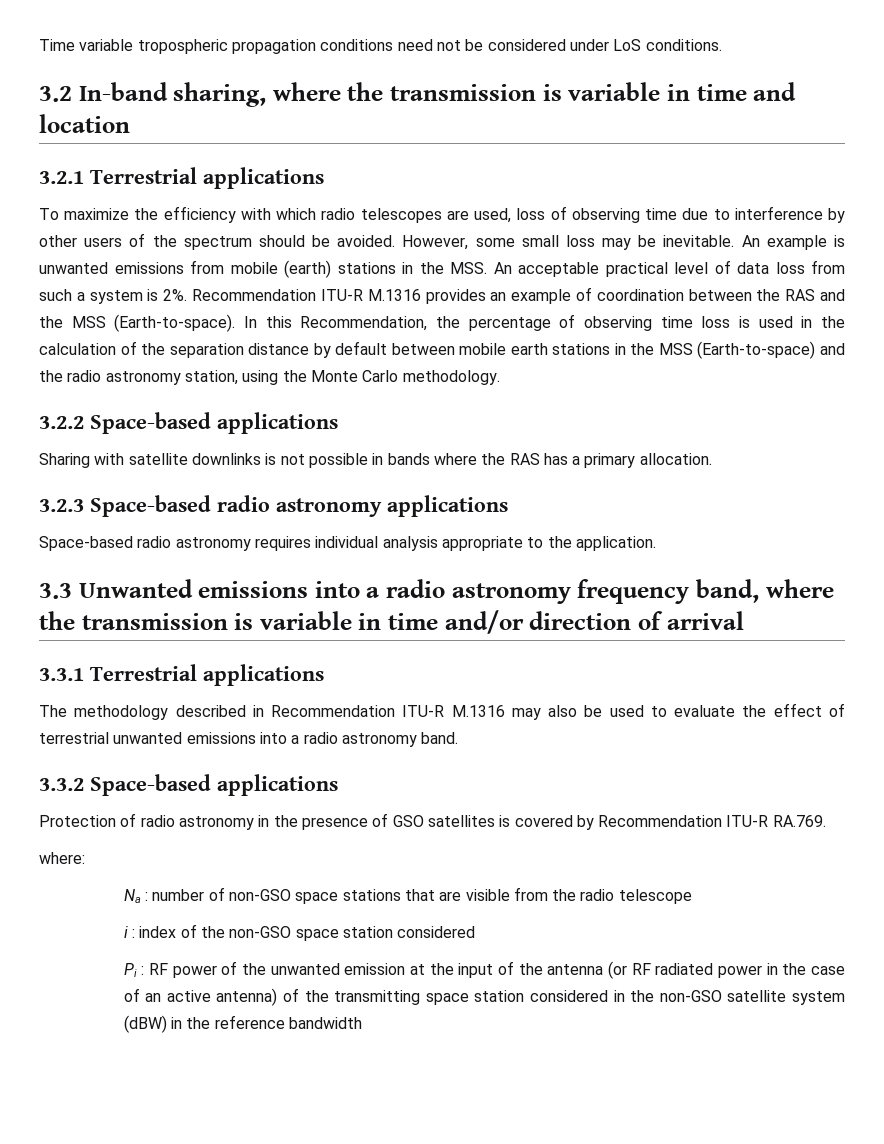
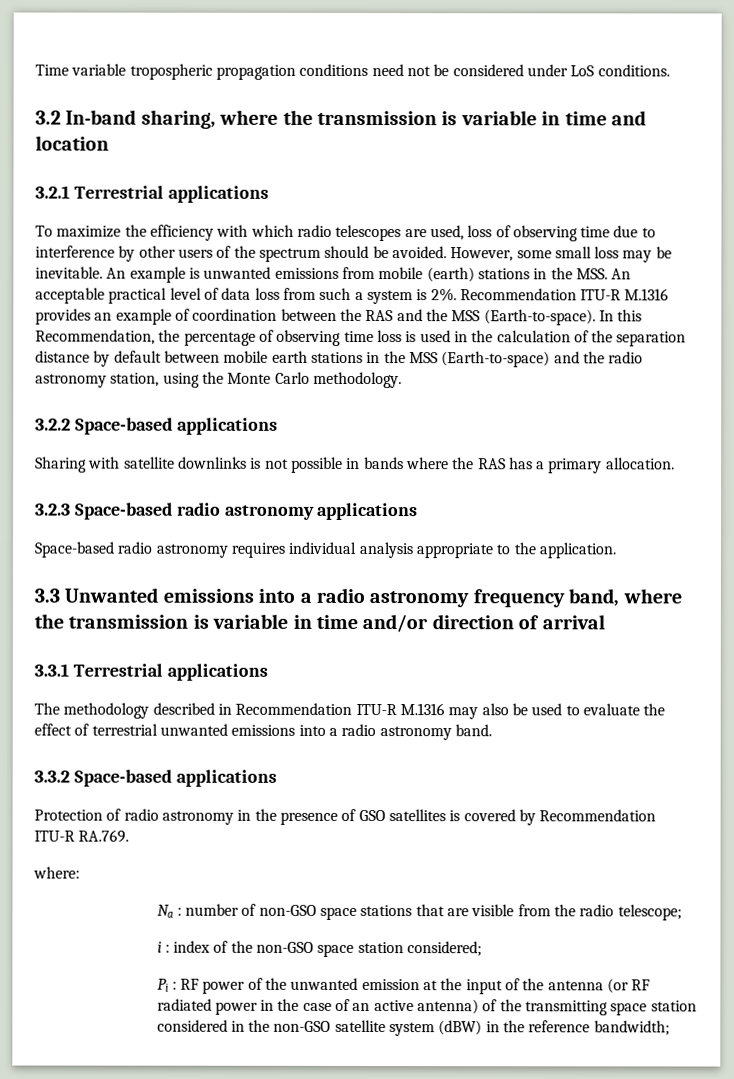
[618,889,692,904] telescope -> [617,904,682,921] telescope;
[397,926,476,938] considered -> [407,941,483,957] considered;
[288,1017,362,1029] bandwidth -> [593,1020,670,1036] bandwidth;

